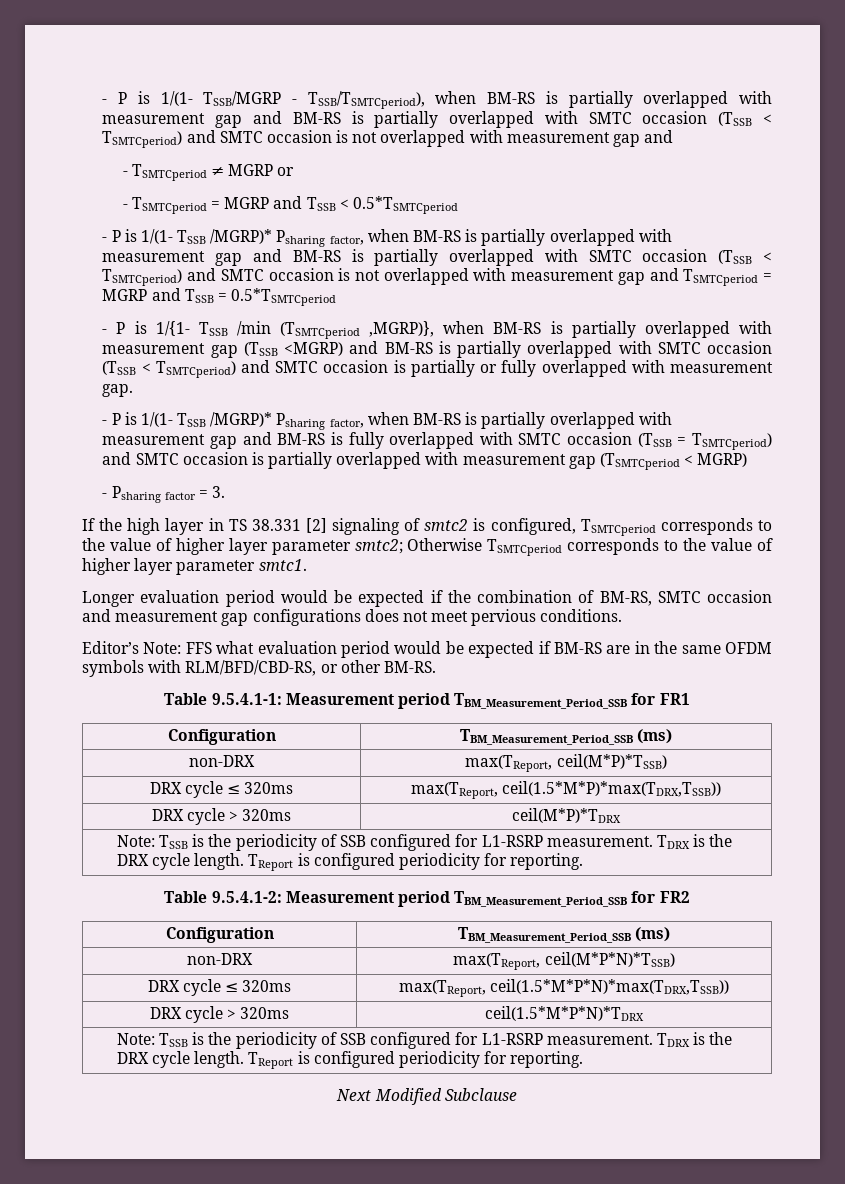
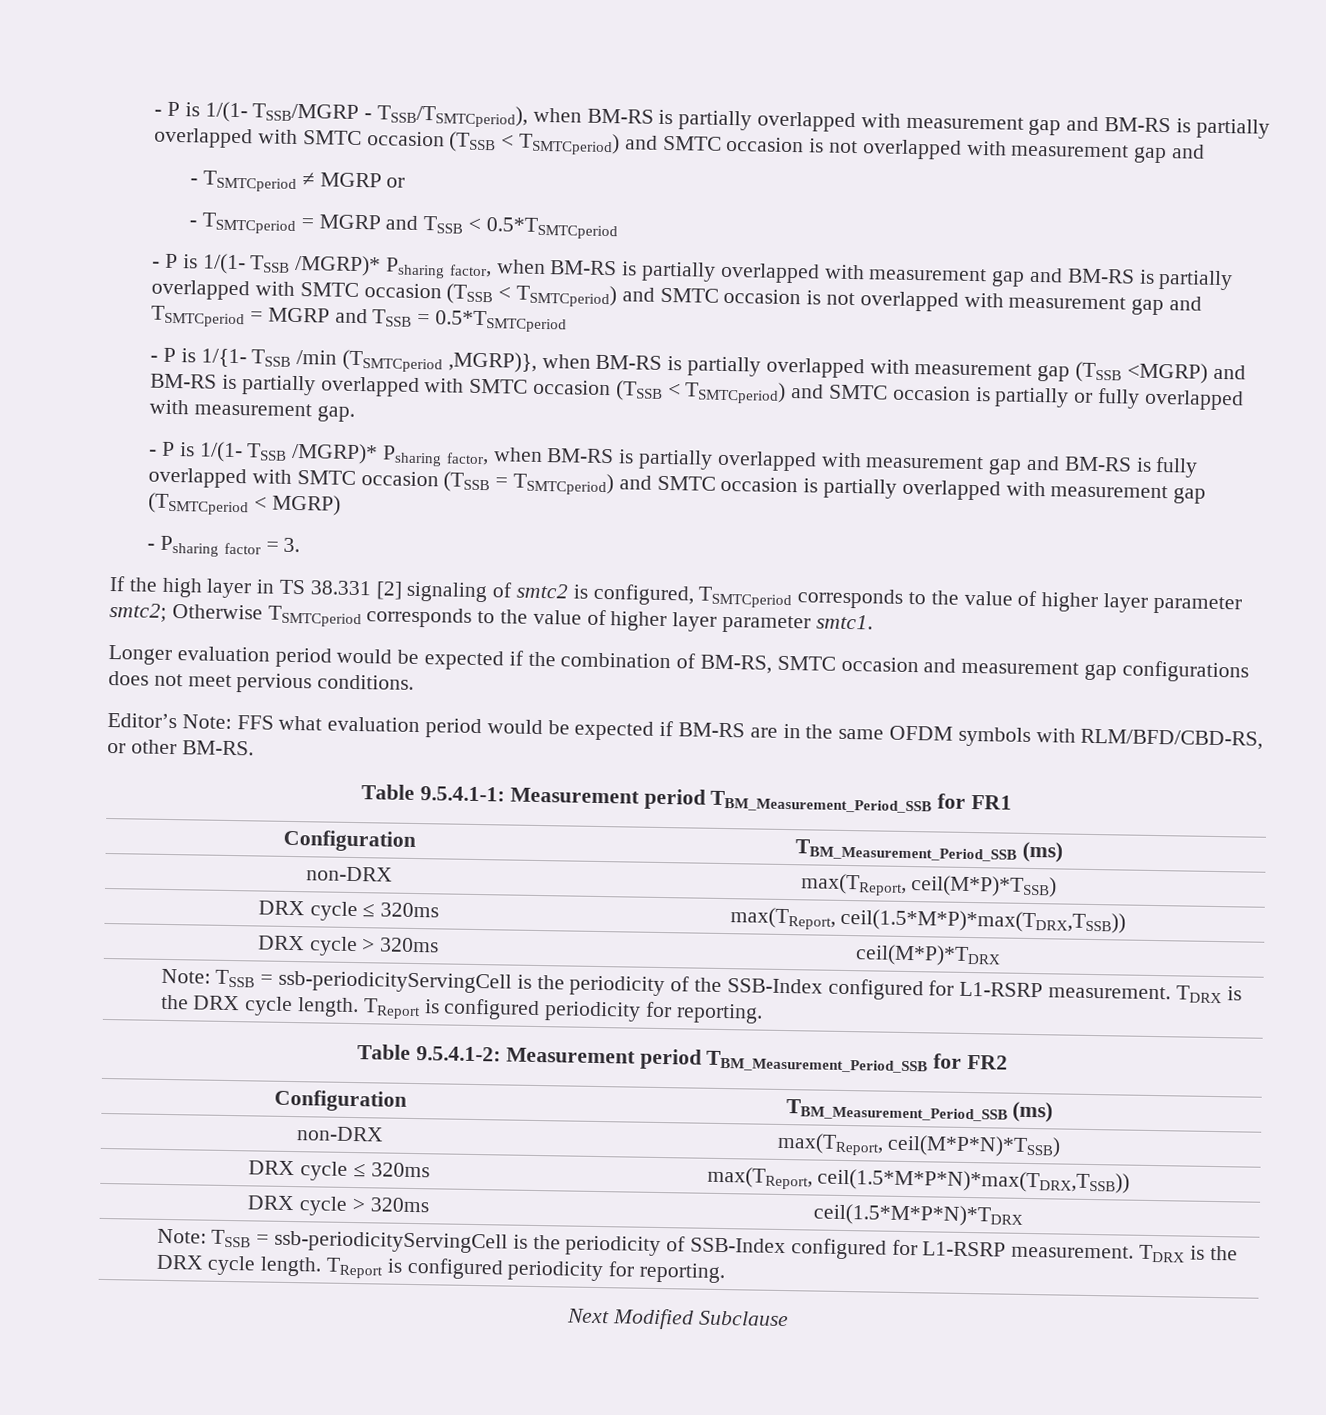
[192,834,367,851] is the periodicity of SSB -> [260,970,823,997] = ssb-periodicityServingCell is the periodicity of the SSB-Index
[192,1032,367,1049] is the periodicity of SSB -> [256,1230,786,1257] = ssb-periodicityServingCell is the periodicity of SSB-Index

